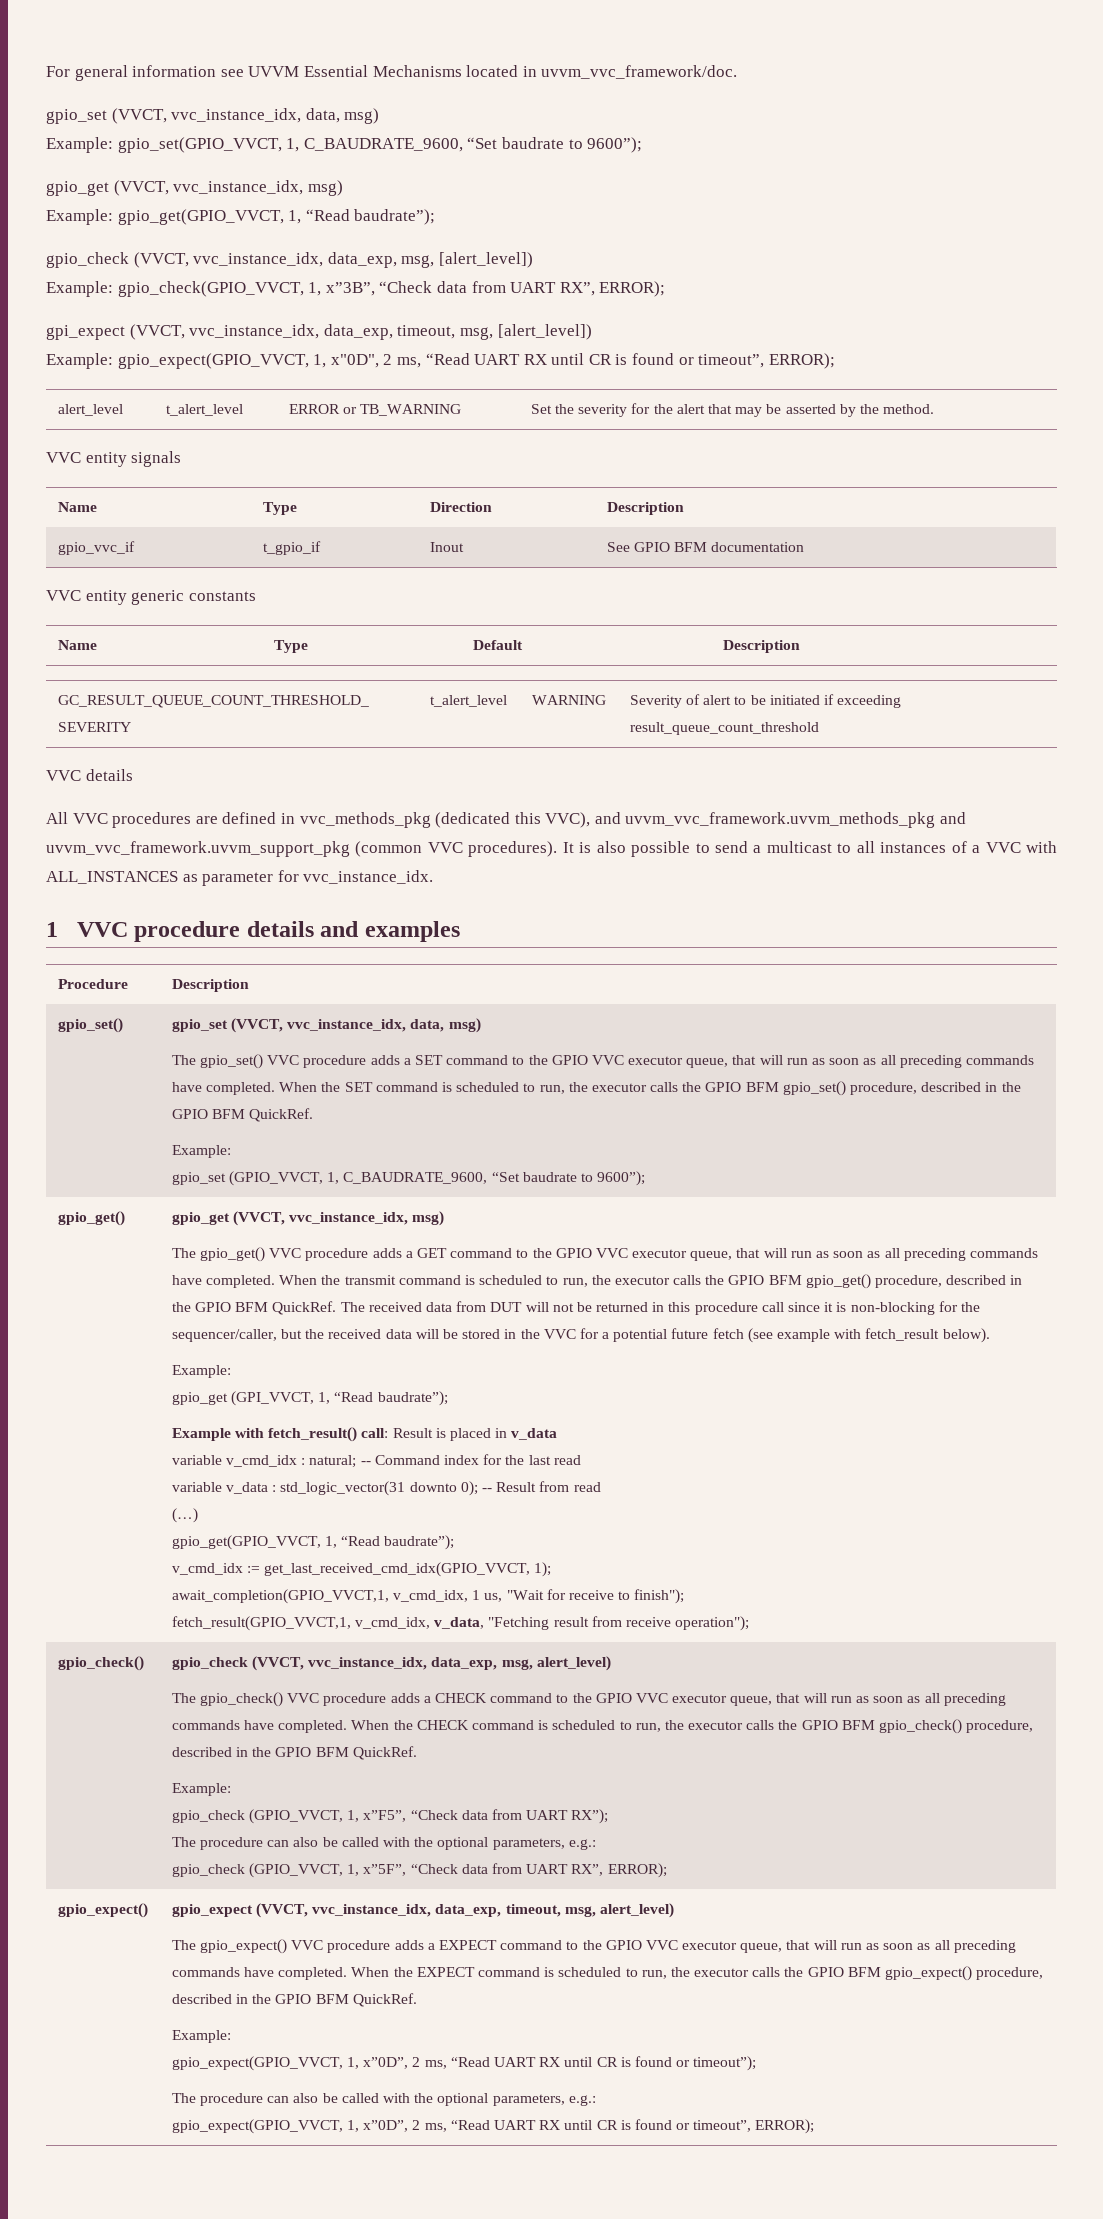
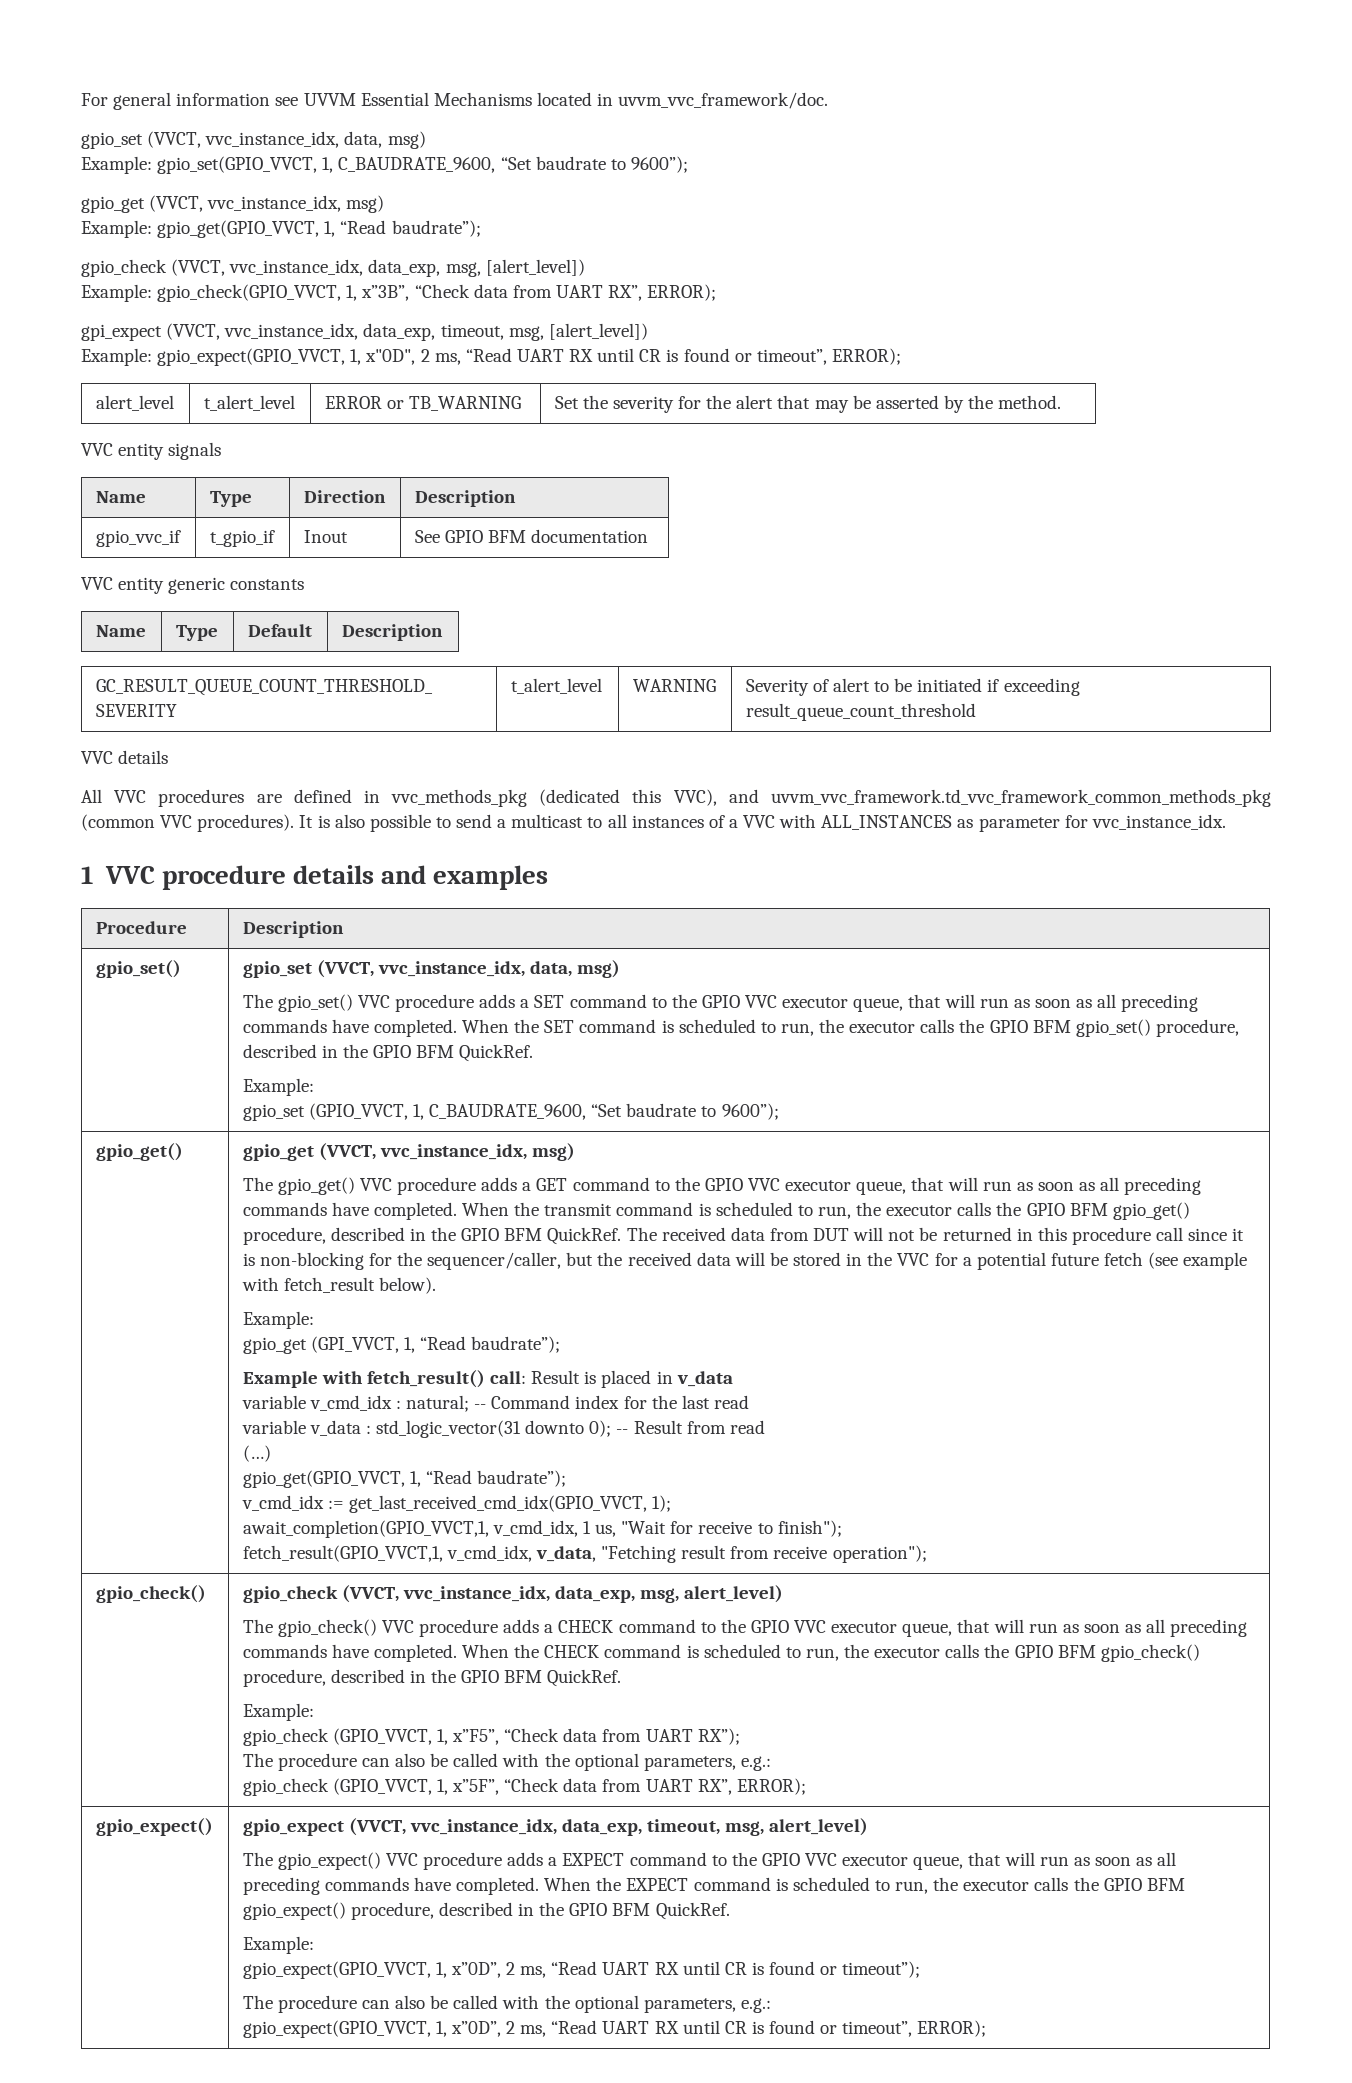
[625,812,967,828] [46,841,350,857] uvvm_vvc_framework.uvvm_methods_pkg and uvvm_vvc_framework.uvvm_support_pkg -> [770,789,1271,807] uvvm_vvc_framework.td_vvc_framework_common_methods_pkg

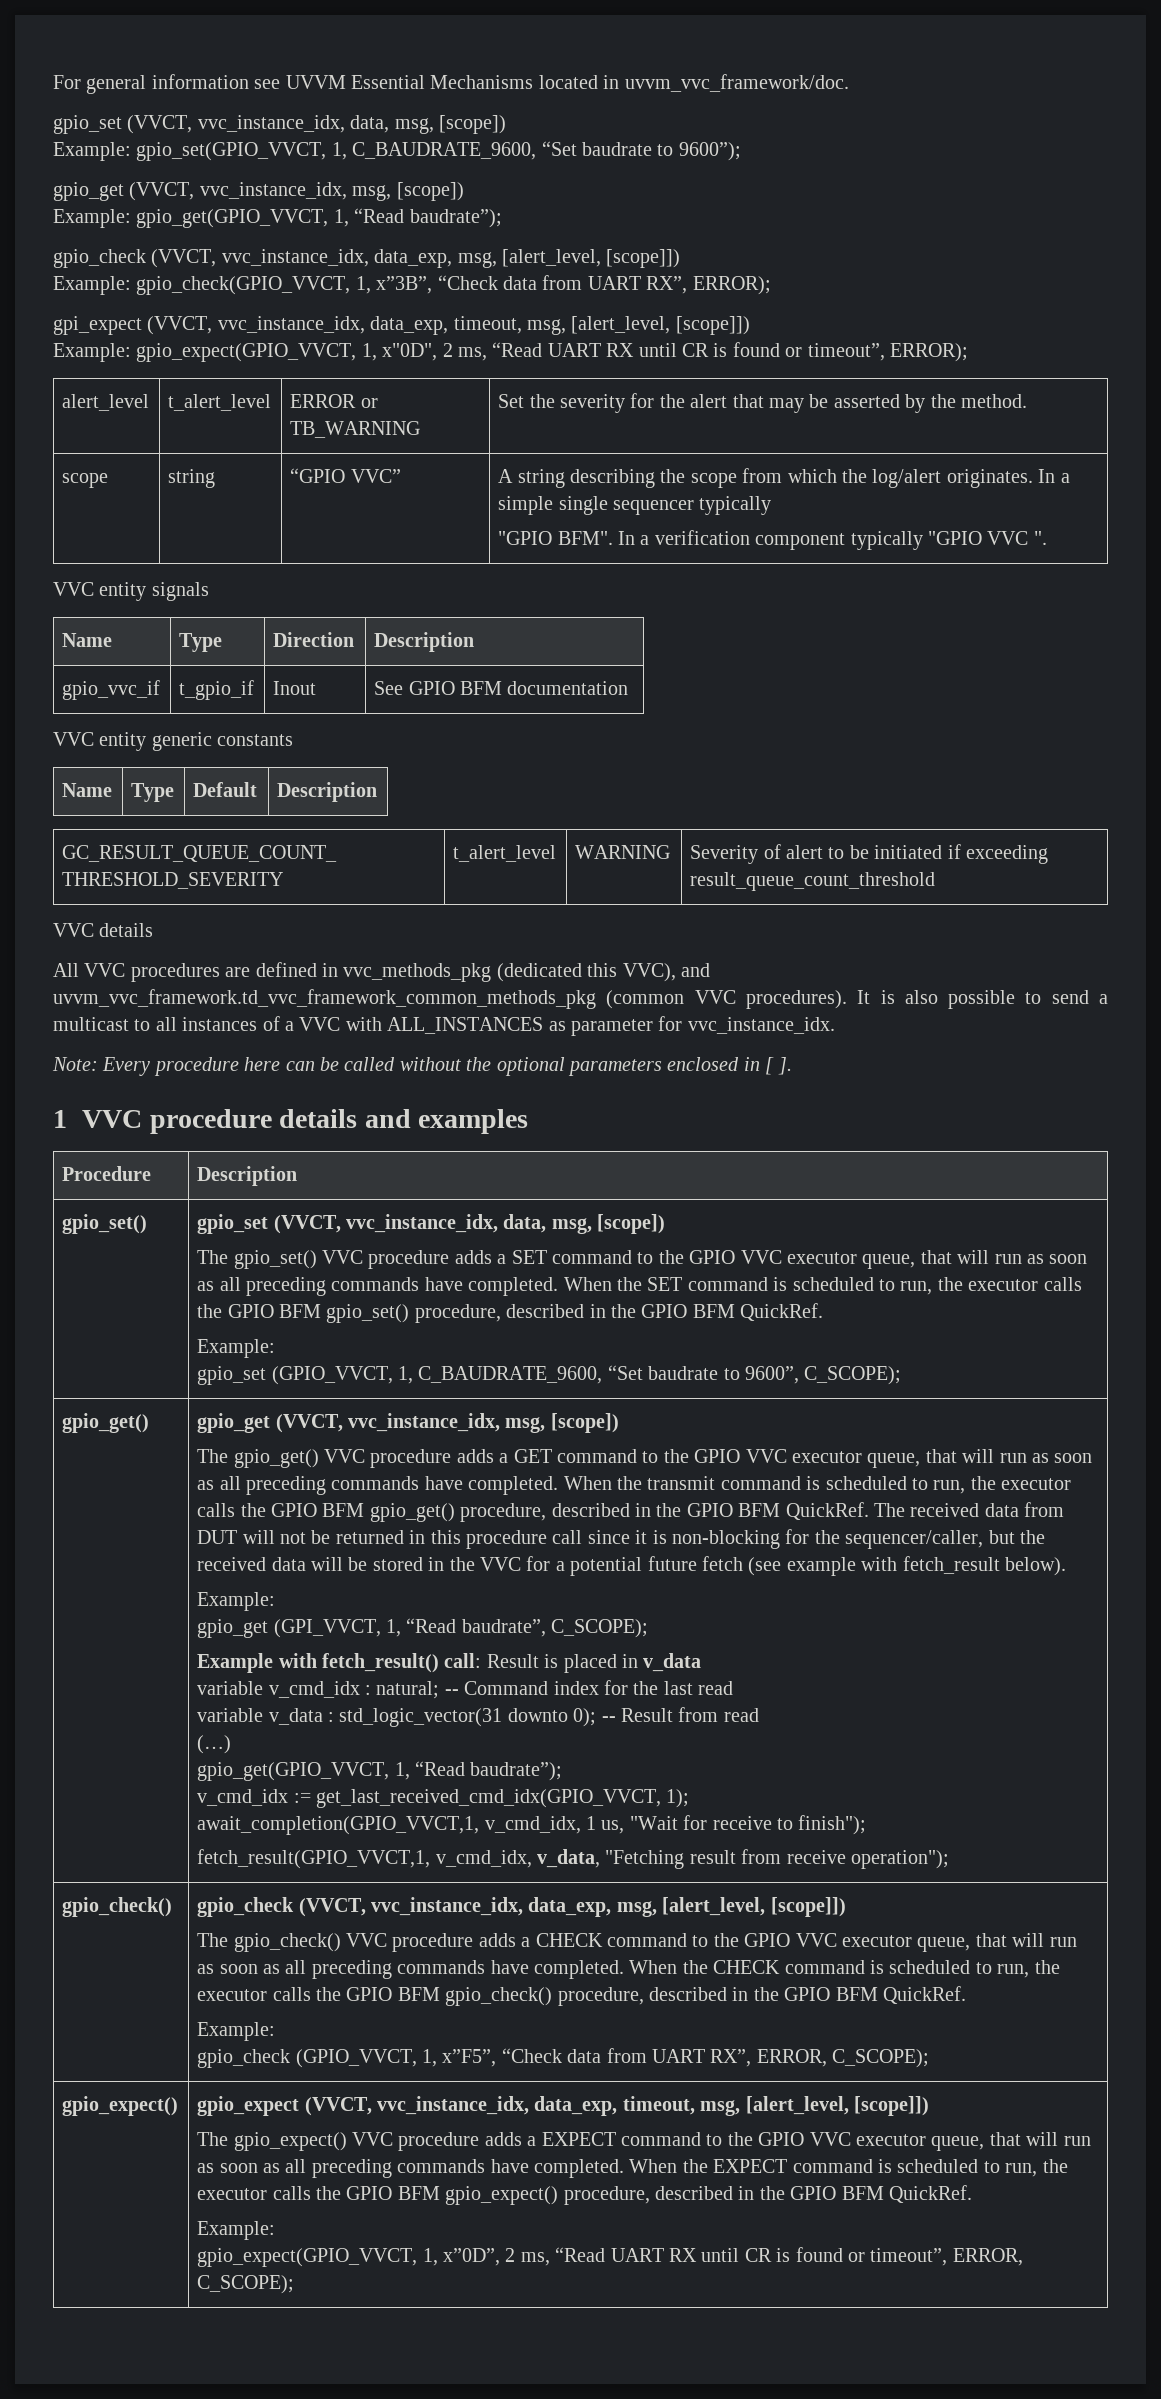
[387,131,426,149] msg) -> [394,115,506,134] msg, [scope])
[346,195,385,213] msg) -> [352,182,464,201] msg, [scope])
[485,259,585,276] [alert_level]) -> [501,249,681,268] [alert_level, [scope]])
[548,323,648,340] [alert_level]) -> [571,316,750,335] [alert_level, [scope]])
(1062, 402) none -> [62,473,109,488] [168,469,216,488] [290,468,401,483] [498,468,1070,488] [498,496,772,515] [498,530,1047,550] // scope | string | “GPIO VVC” | A string describing the scope from which the log/alert originates. In a simple single sequencer typically // "GPIO BFM". In a verification component typically "GPIO VVC ".
(1226, 822) none -> [52,1057,792,1076] // Note: Every procedure here can be called without the optional parameters enclosed in [ ].
[577,960,621,978] msg) -> [551,1214,666,1234] msg, [scope])
[721,1103,779,1120] 9600”); -> [744,1366,902,1385] 9600”, C_SCOPE);
[532,1143,576,1161] msg) -> [505,1413,619,1433] msg, [scope])
[471,1336,561,1353] baudrate”); -> [461,1619,649,1638] baudrate”, C_SCOPE);
[684,1585,784,1603] alert_level) -> [662,1897,846,1917] [alert_level, [scope]])
[697,1728,740,1745] [242,1753,771,1771] [242,1778,806,1796] RX”); // The procedure can also be called with the optional parameters, e.g.: // gpio_check (GPIO_VVCT, 1, x”5F”, “Check data from UART RX”, ERROR); -> [710,2049,930,2068] RX”, ERROR, C_SCOPE);
[769,1818,869,1836] alert_level) -> [745,2096,929,2116] [alert_level, [scope]])
[242,1961,921,1979] [242,1995,771,2013] // gpio_expect(GPIO_VVCT, 1, x”0D”, 2 ms, “Read UART RX until CR is found or timeout”); // The procedure can also be called with the optional parameters, e.g.: -> (276, 2230) none
[917,2020,987,2037] ERROR); -> [952,2248,1023,2266] [197,2275,295,2294] ERROR, C_SCOPE);

